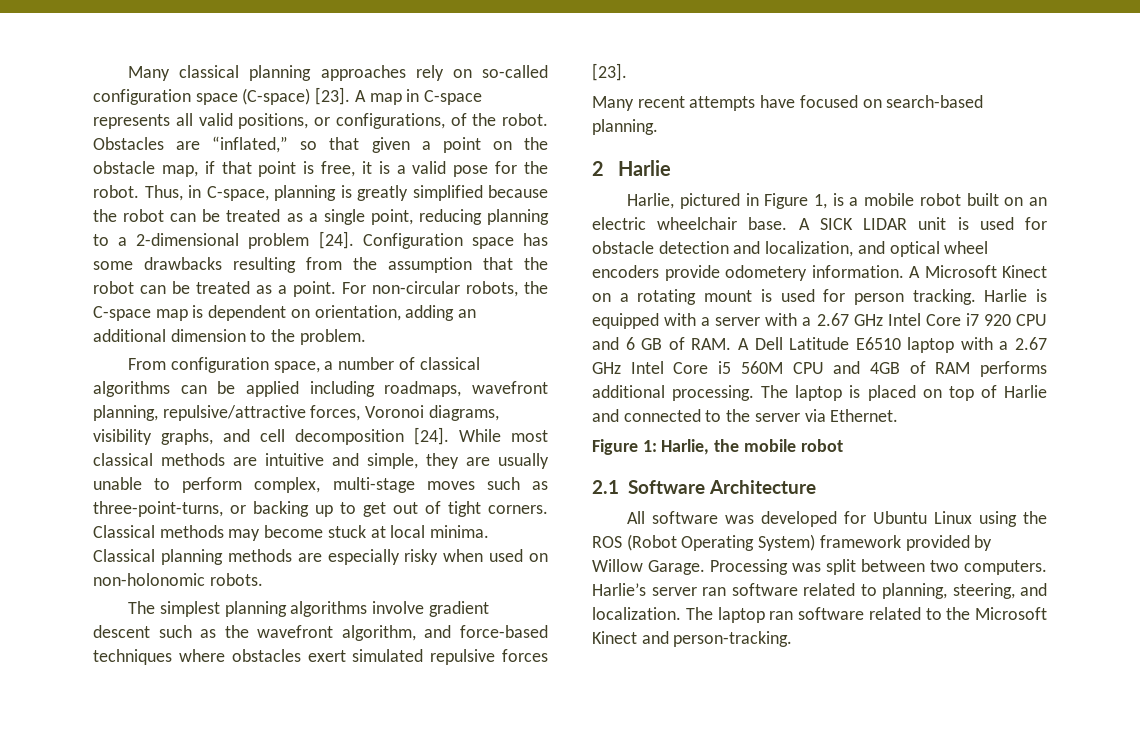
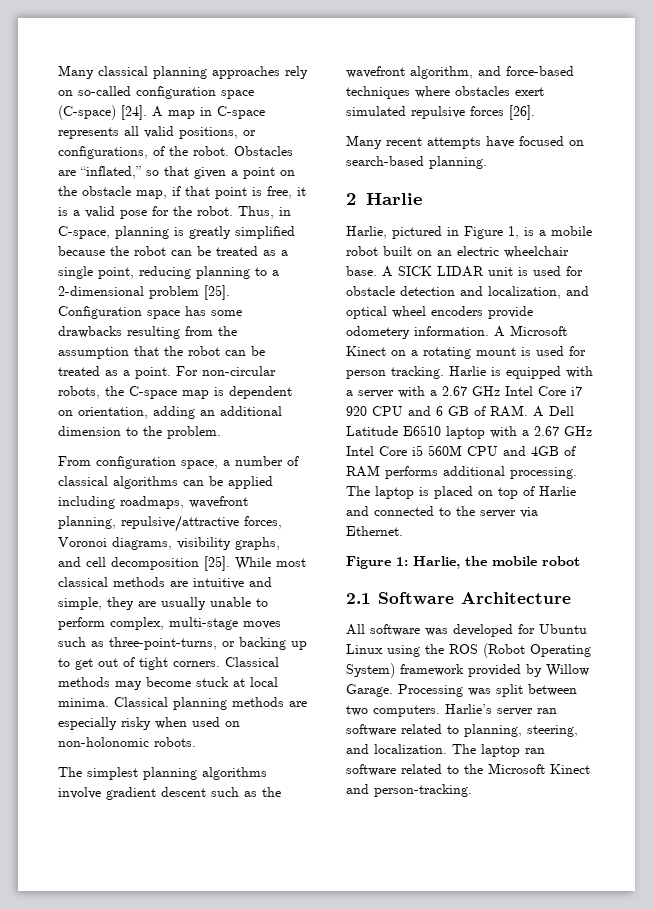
[315,87,351,105] [23]. -> [121,105,147,120] [24].
[318,231,354,249] [24]. -> [204,285,230,300] [25].
[414,427,449,445] [24]. -> [204,556,230,571] [25].
[592,63,627,81] [23]. -> [509,105,535,120] [26].

